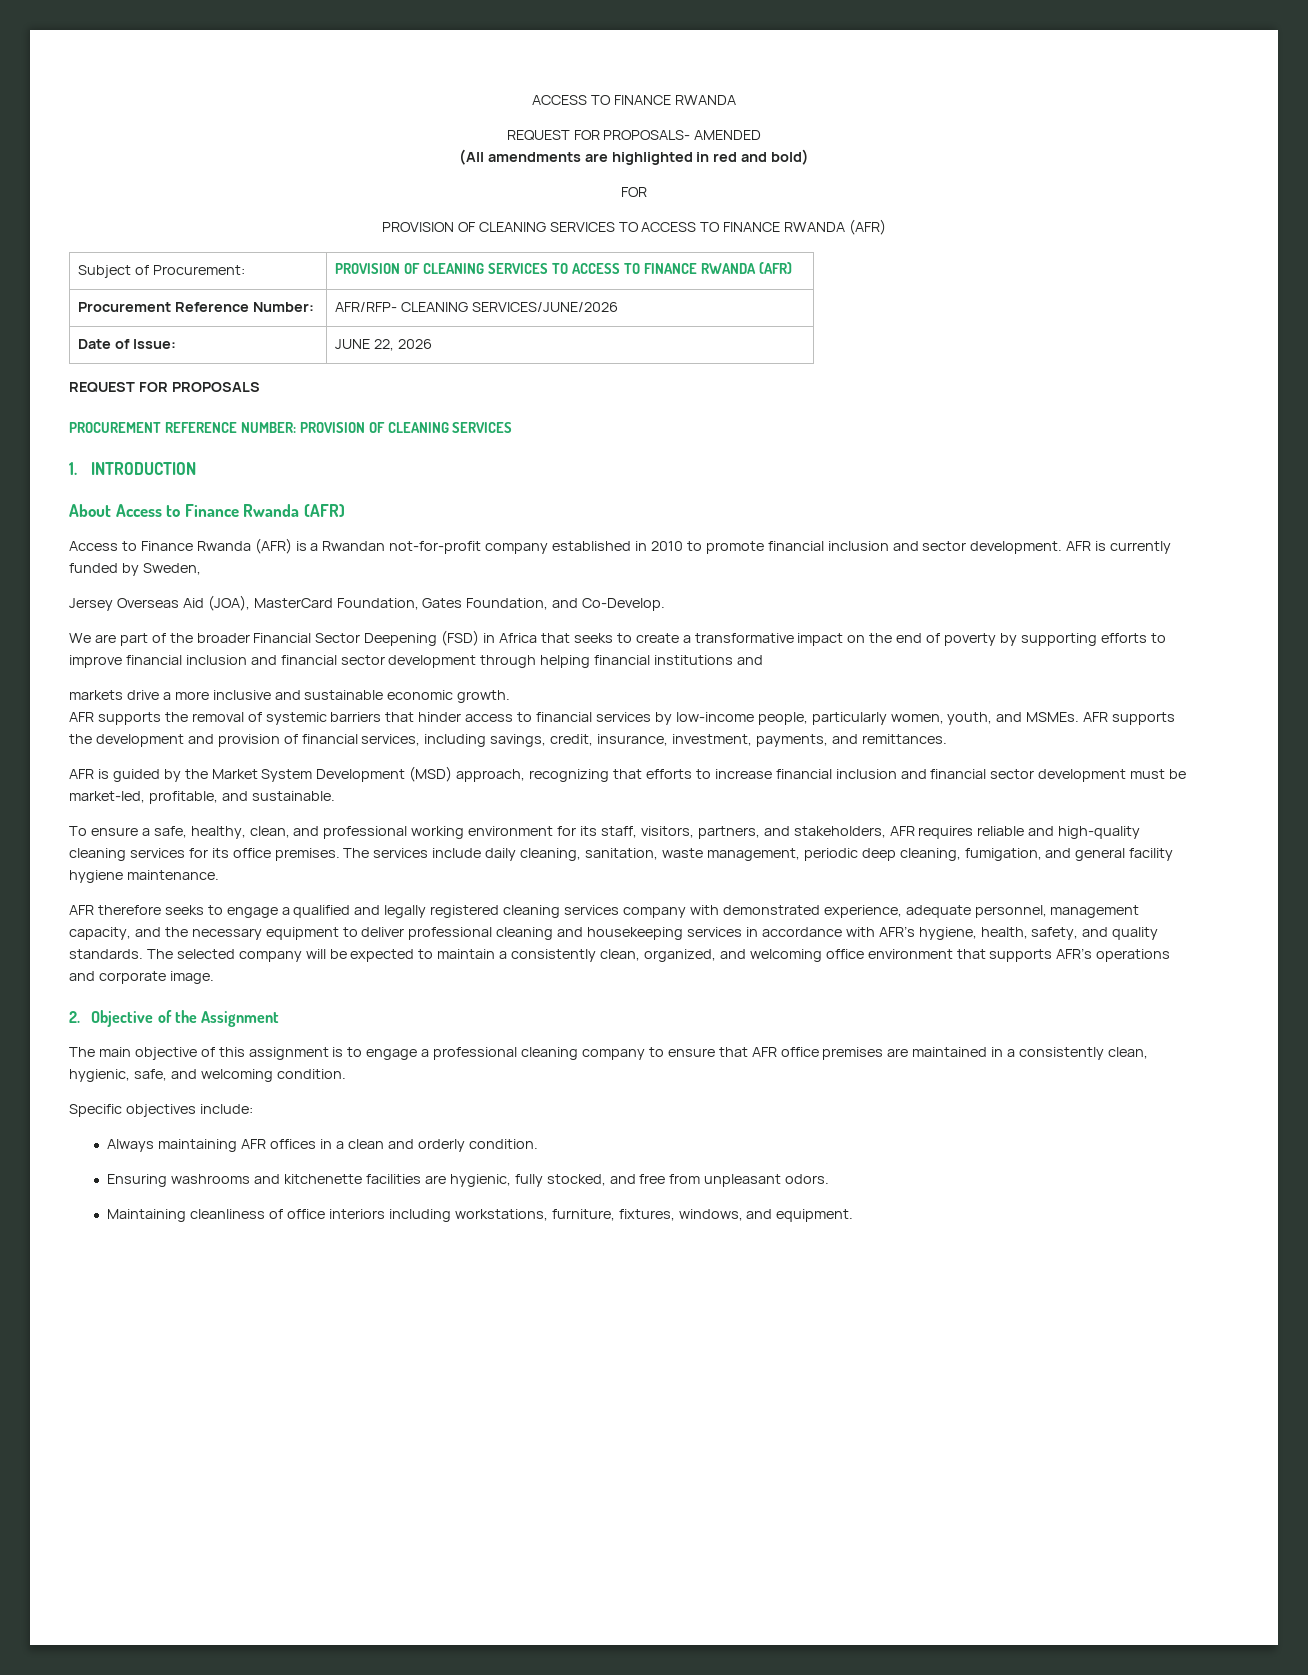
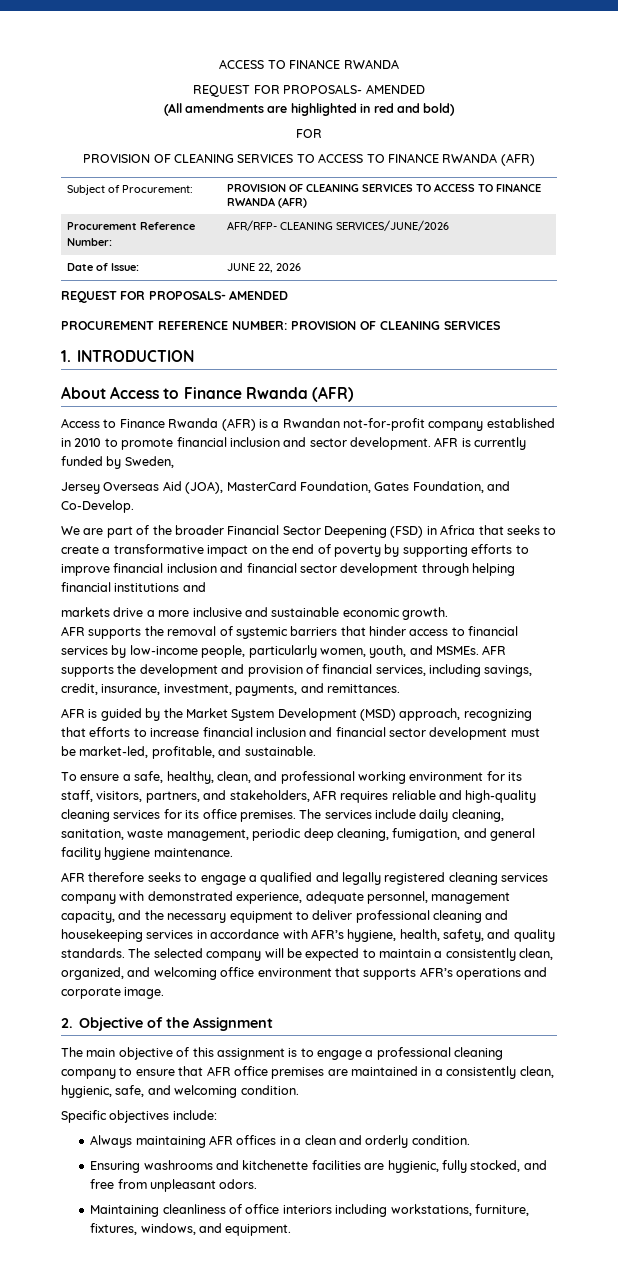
[171,382,260,392] PROPOSALS -> [148,290,289,300] PROPOSALS- AMENDED

